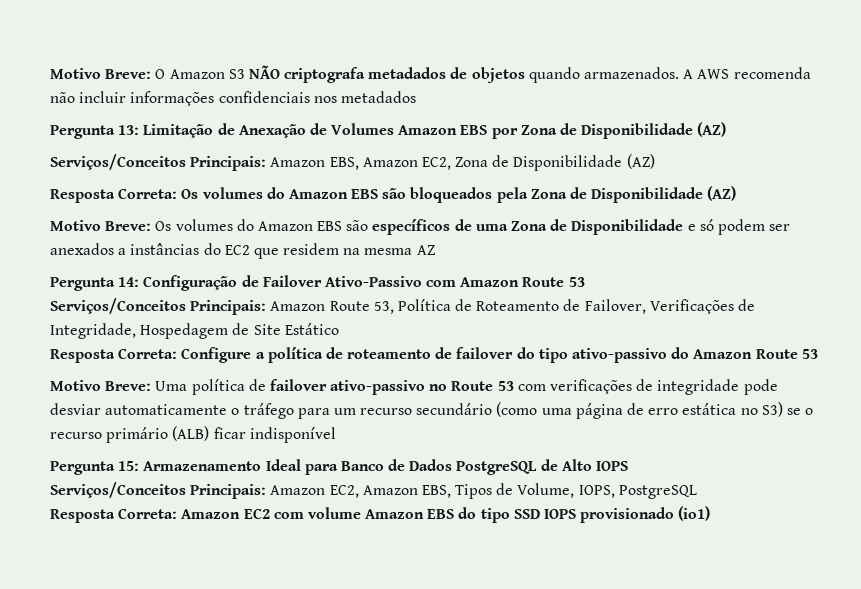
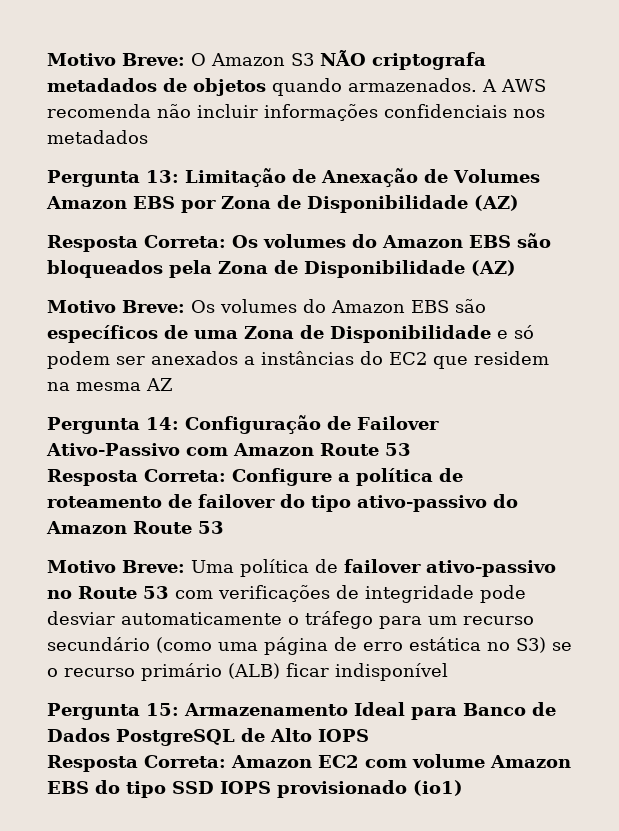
[50,154,655,171] // Serviços/Conceitos Principais: Amazon EBS, Amazon EC2, Zona de Disponibilidade (AZ) -> (519, 203) none
[50,298,756,315] [50,323,339,339] // Serviços/Conceitos Principais: Amazon Route 53, Política de Roteamento de Failover, Verificações de Integridade, Hospedagem de Site Estático -> (411, 449) none
[50,482,697,499] // Serviços/Conceitos Principais: Amazon EC2, Amazon EBS, Tipos de Volume, IOPS, PostgreSQL -> (369, 735) none

